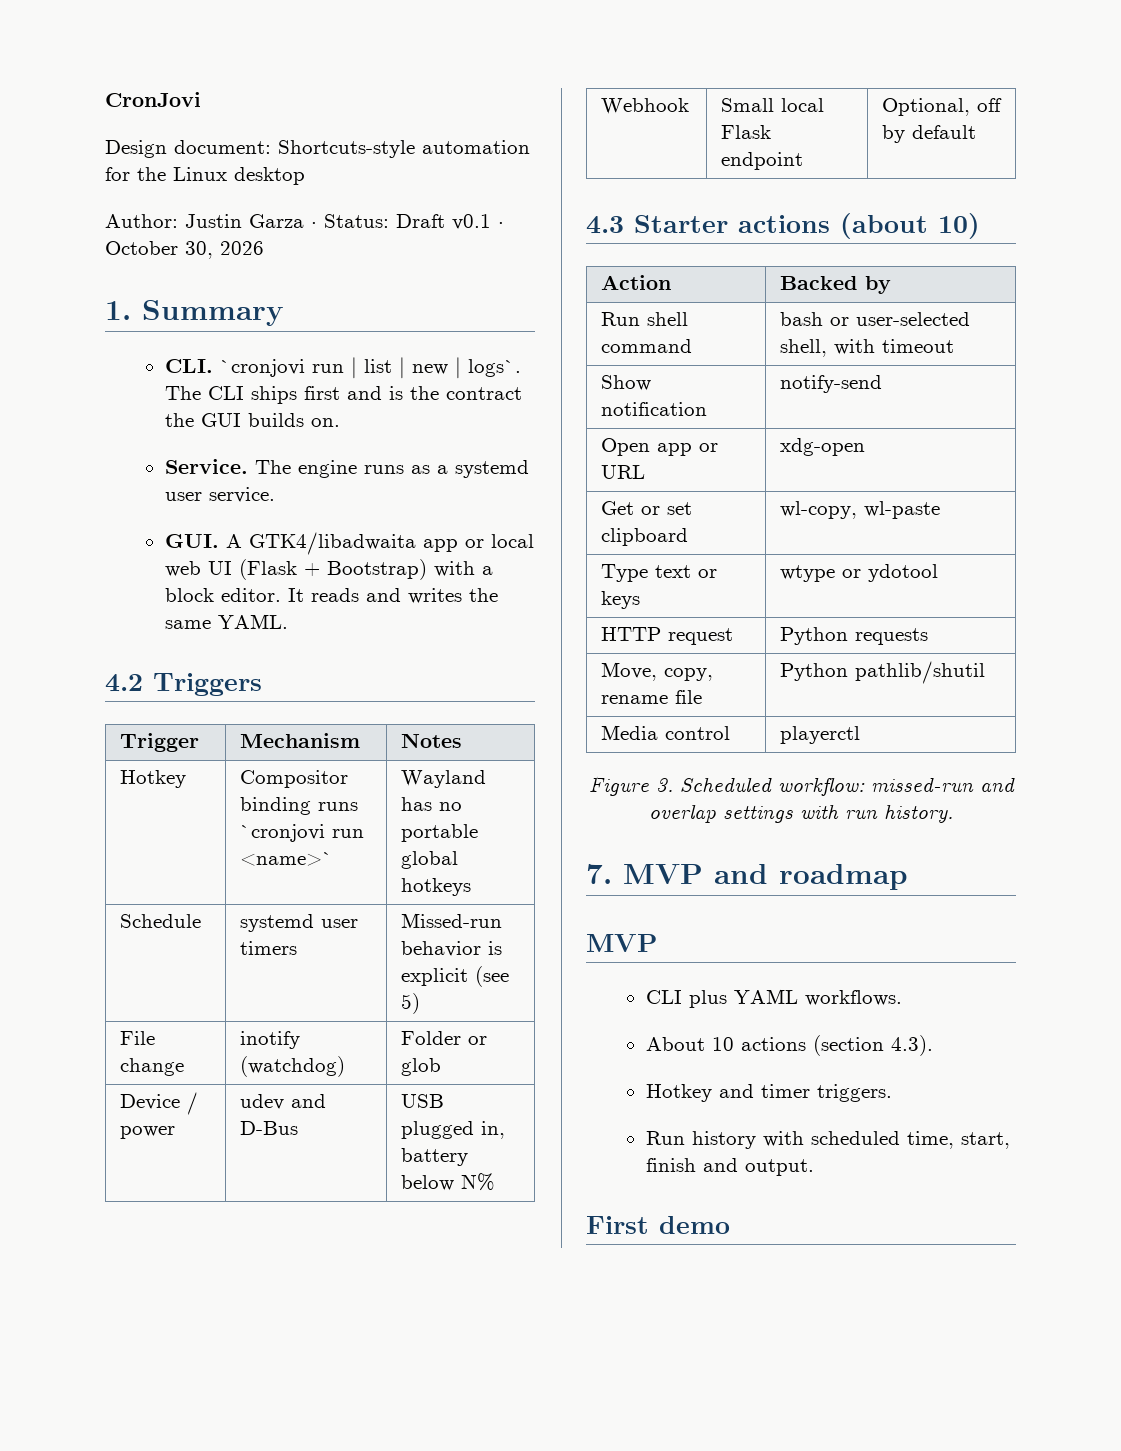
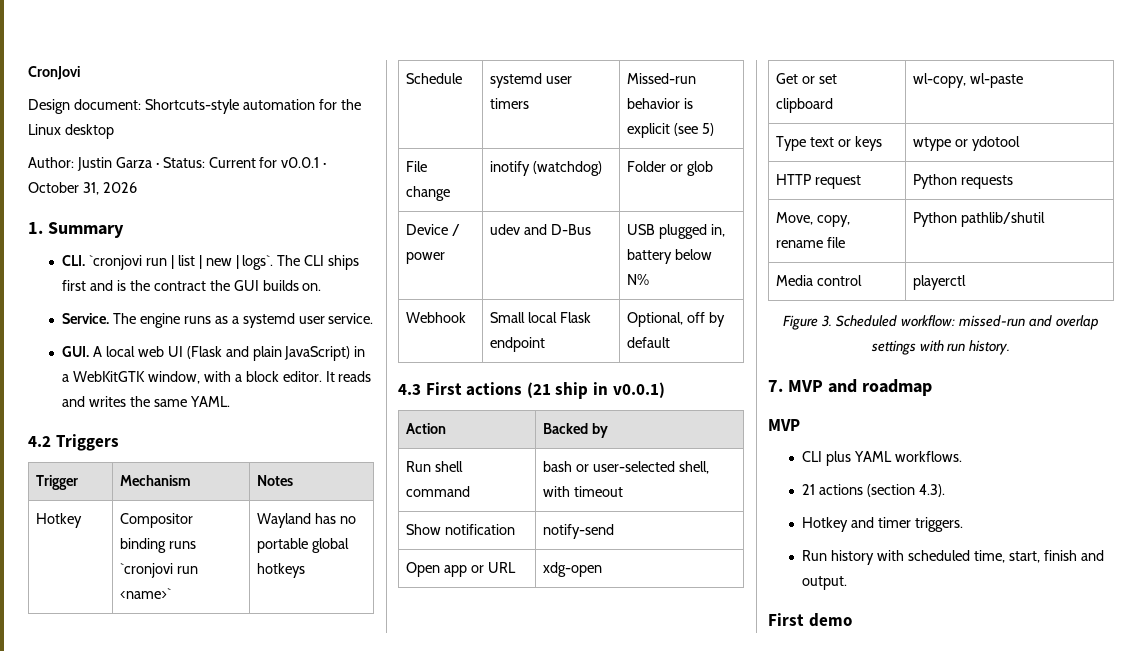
[396,214,491,230] Draft v0.1 -> [208,157,320,168] Current for v0.0.1
[185,241,213,259] 30, -> [82,182,99,195] 31,
[248,532,484,555] GTK4/libadwaita app or -> (103, 351) none
[303,559,427,580] + Bootstrap) -> [225,346,366,361] [62,371,200,384] and plain JavaScript) in a WebKitGTK window,
[634,213,980,239] Starter actions (about 10) -> [425,382,665,399] First actions (21 ship in v0.0.1)
[645,1037,734,1051] About 10 -> [802,484,816,495] 21

